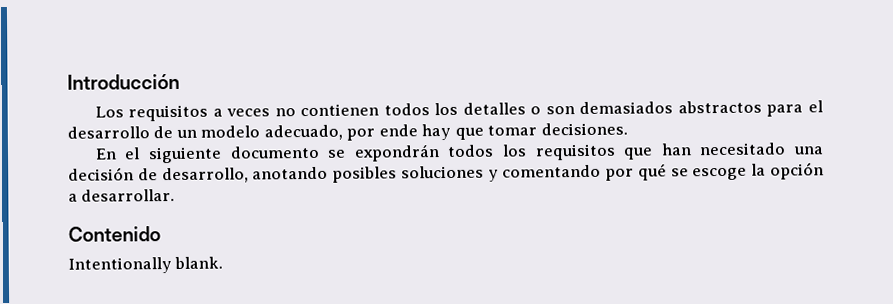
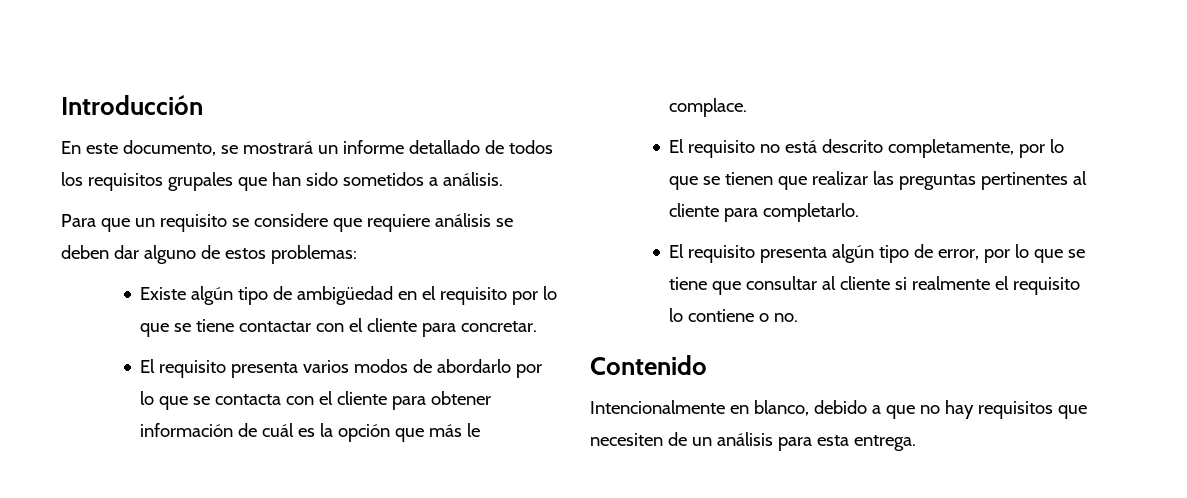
[94,100,823,122] [67,122,628,141] [94,144,440,164] Los requisitos a veces no contienen todos los detalles o son demasiados abstractos para el desarrollo de un modelo adecuado, por ende hay que tomar decisiones. // En el siguiente documento se expondrán -> [61,140,504,156] En este documento, se mostrará un informe detallado de
(616, 152) none -> [167,172,233,191] grupales
[699,142,824,156] [68,162,824,184] [68,188,176,202] [68,226,161,242] [68,256,224,274] necesitado una decisión de desarrollo, anotando posibles soluciones y comentando por qué se escoge la opción a desarrollar. // Contenido // Intentionally blank. -> [305,172,503,186] [61,213,513,232] [61,245,357,264] [140,286,558,305] [140,318,538,337] [140,359,543,378] [140,391,492,410] [140,423,481,442] [669,98,748,117] [669,139,1065,158] [669,171,1088,190] [669,203,860,222] [669,244,1086,263] [669,276,1081,295] [669,308,799,322] [590,355,707,375] [590,400,1087,419] [590,432,916,451] sido sometidos a análisis. // Para que un requisito se considere que requiere análisis se deben dar alguno de estos problemas: // Existe algún tipo de ambigüedad en el requisito por lo que se tiene contactar con el cliente para concretar. // El requisito presenta varios modos de abordarlo por lo que se contacta con el cliente para obtener información de cuál es la opción que más le complace. // El requisito no está descrito completamente, por lo que se tienen que realizar las preguntas pertinentes al cliente para completarlo. // El requisito presenta algún tipo de error, por lo que se tiene que consultar al cliente si realmente el requisito lo contiene o no. // Contenido // Intencionalmente en blanco, debido a que no hay requisitos que necesiten de un análisis para esta entrega.

